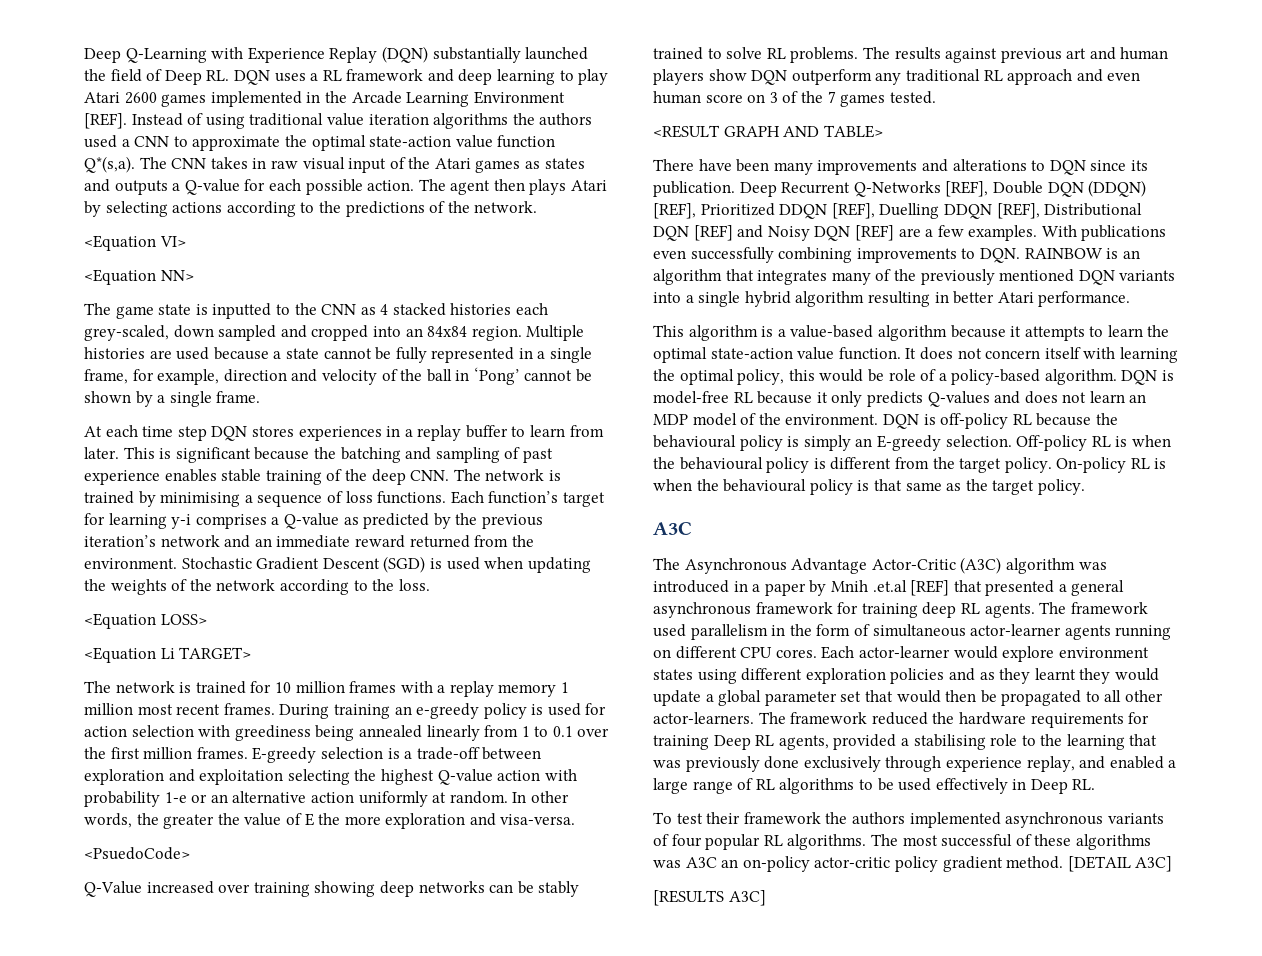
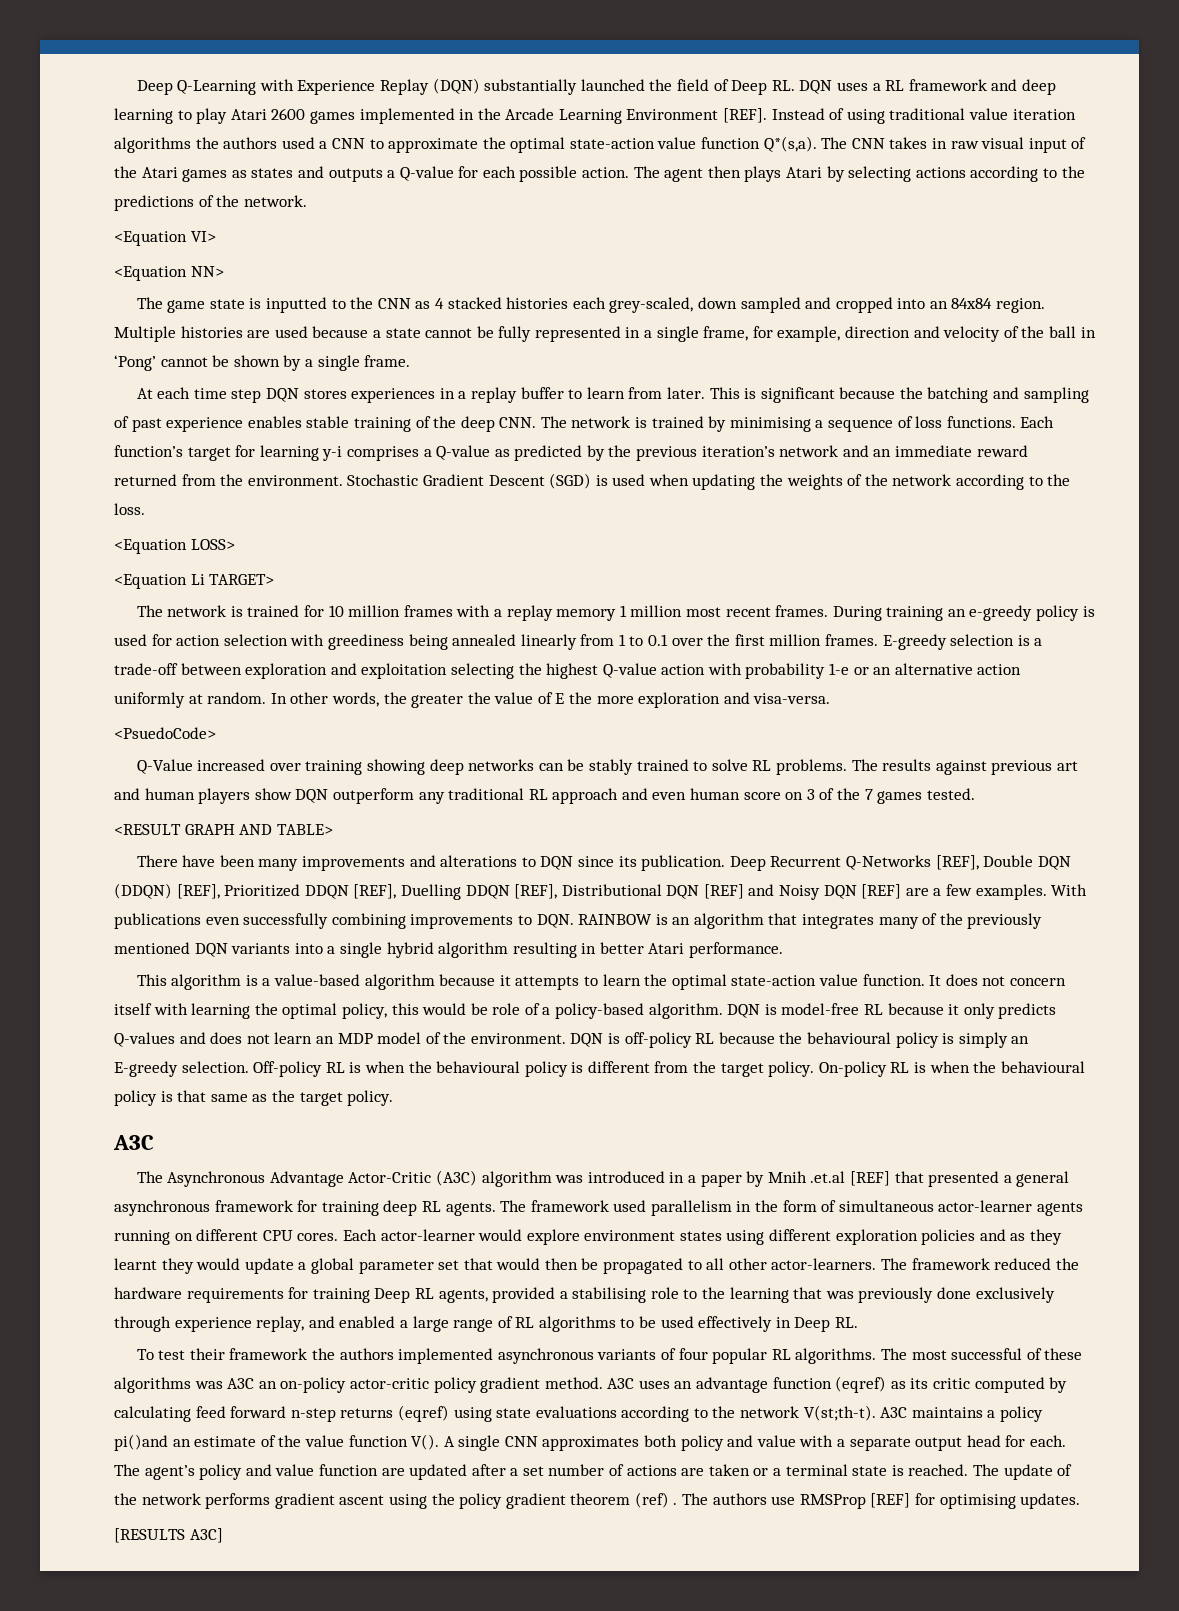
[1067,856,1173,872] [DETAIL A3C] -> [607,1376,1068,1393] [114,1405,1044,1422] [114,1434,1066,1451] [114,1464,1073,1480] [114,1492,1081,1509] A3C uses an advantage function (eqref) as its critic computed by calculating feed forward n-step returns (eqref) using state evaluations according to the network V(st;th-t). A3C maintains a policy pi()and an estimate of the value function V(). A single CNN approximates both policy and value with a separate output head for each. The agent’s policy and value function are updated after a set number of actions are taken or a terminal state is reached. The update of the network performs gradient ascent using the policy gradient theorem (ref) . The authors use RMSProp [REF] for optimising updates.

